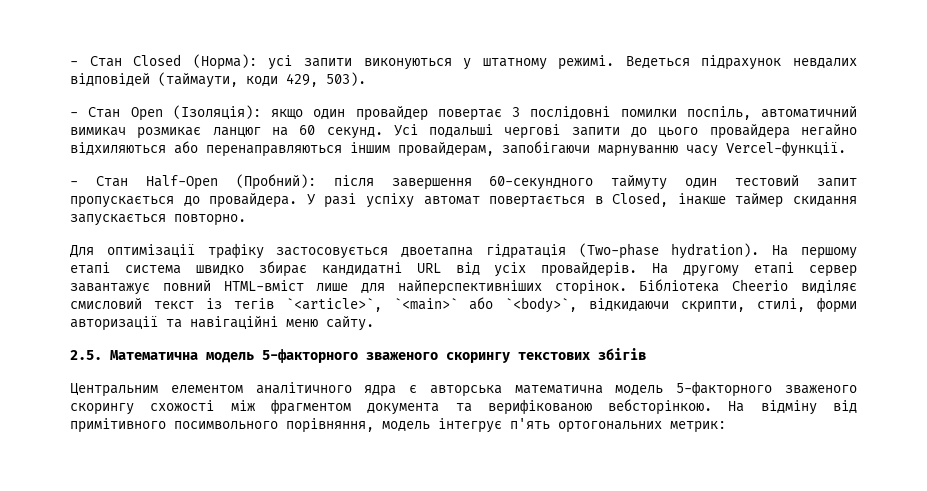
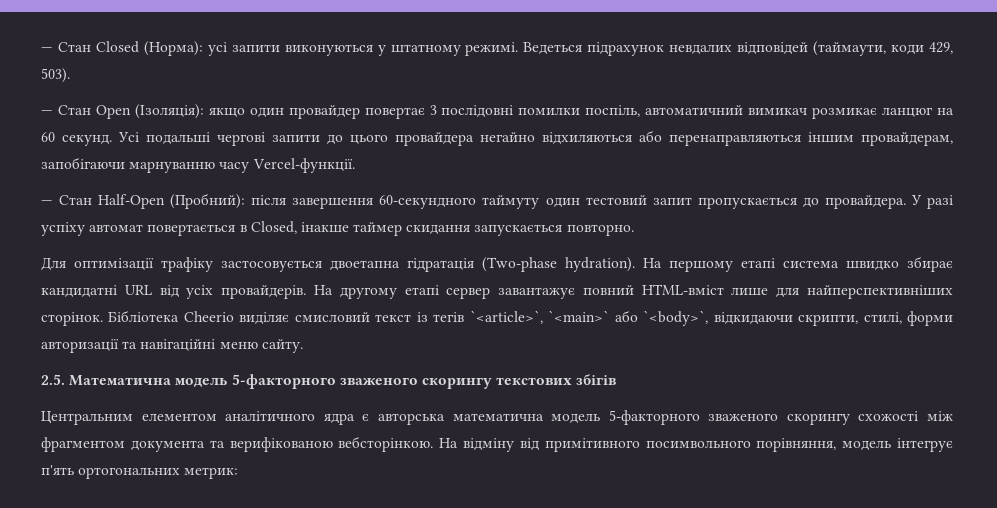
[70,61,78,66] - -> [41,47,53,52] —
[70,112,78,117] - -> [41,110,53,115] —
[70,181,78,186] - -> [41,200,53,205] —

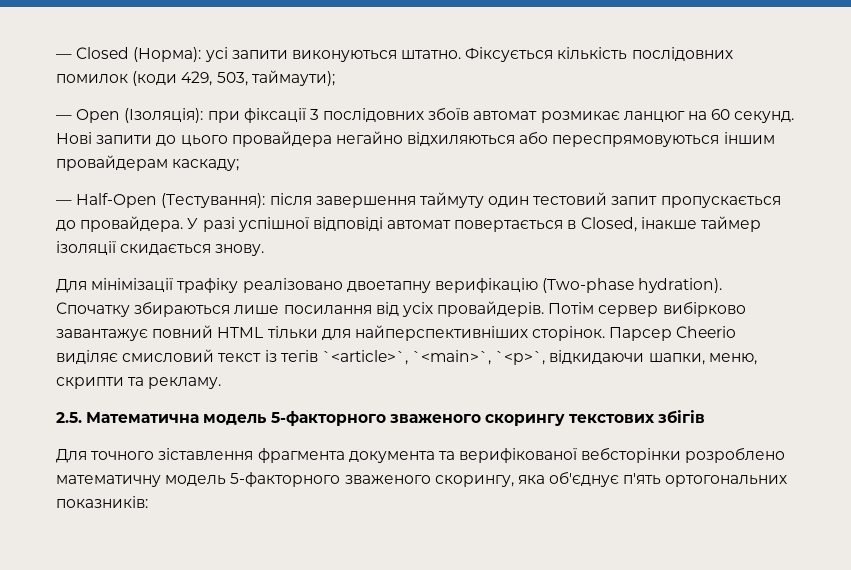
[41,42,91,52] — Стан -> [56,54,72,59] —
[377,41,953,56] [41,68,70,83] [41,105,91,115] у штатному режимі. Ведеться підрахунок невдалих відповідей (таймаути, коди 429, 503). // — Стан -> [401,47,733,62] [56,70,335,86] [56,115,72,120] штатно. Фіксується кількість послідовних помилок (коди 429, 503, таймаути); // —
[208,105,808,119] якщо один провайдер повертає 3 послідовні помилки поспіль, автоматичний вимикач -> [207,107,538,123] при фіксації 3 послідовних збоїв автомат
[118,132,265,146] Усі подальші чергові -> [56,132,92,144] Нові
[669,132,953,146] [41,157,355,173] [41,193,246,209] перенаправляються іншим провайдерам, запобігаючи марнуванню часу Vercel-функції. // — Стан Half-Open (Пробний): -> [552,132,775,147] [56,155,240,171] [56,193,266,208] переспрямовуються іншим провайдерам каскаду; // — Half-Open (Тестування):
[379,195,477,209] 60-секундного -> (416, 202) none
[41,222,85,236] успіху -> [237,217,383,232] успішної відповіді
[406,224,634,236] [41,256,953,272] [41,284,769,299] скидання запускається повторно. // Для оптимізації трафіку застосовується двоетапна гідратація (Two-phase hydration). На першому етапі система швидко збирає кандидатні URL від усіх провайдерів. На другому етапі сервер завантажує повний HTML-вміст лише -> [56,241,265,256] [56,278,723,293] [56,301,746,317] [56,325,318,341] ізоляції скидається знову. // Для мінімізації трафіку реалізовано двоетапну верифікацію (Two-phase hydration). Спочатку збираються лише посилання від усіх провайдерів. Потім сервер вибірково завантажує повний HTML тільки
[108,310,180,322] Бібліотека -> [609,327,673,341] Парсер
[548,310,954,326] [41,339,303,353] `<main>` або `<body>`, відкидаючи скрипти, стилі, форми авторизації та навігаційні меню сайту. -> [412,350,757,365] [56,377,222,389] `<main>`, `<p>`, відкидаючи шапки, меню, скрипти та рекламу.
[41,410,954,425] [41,436,953,452] Центральним елементом аналітичного ядра є авторська математична модель 5-факторного зваженого скорингу схожості між фрагментом документа та верифікованою вебсторінкою. На відміну від примітивного посимвольного порівняння, модель інтегрує -> [56,447,786,463] [56,471,620,487] Для точного зіставлення фрагмента документа та верифікованої вебсторінки розроблено математичну модель 5-факторного зваженого скорингу, яка об'єднує
[184,467,239,479] метрик: -> [56,496,148,508] показників:

